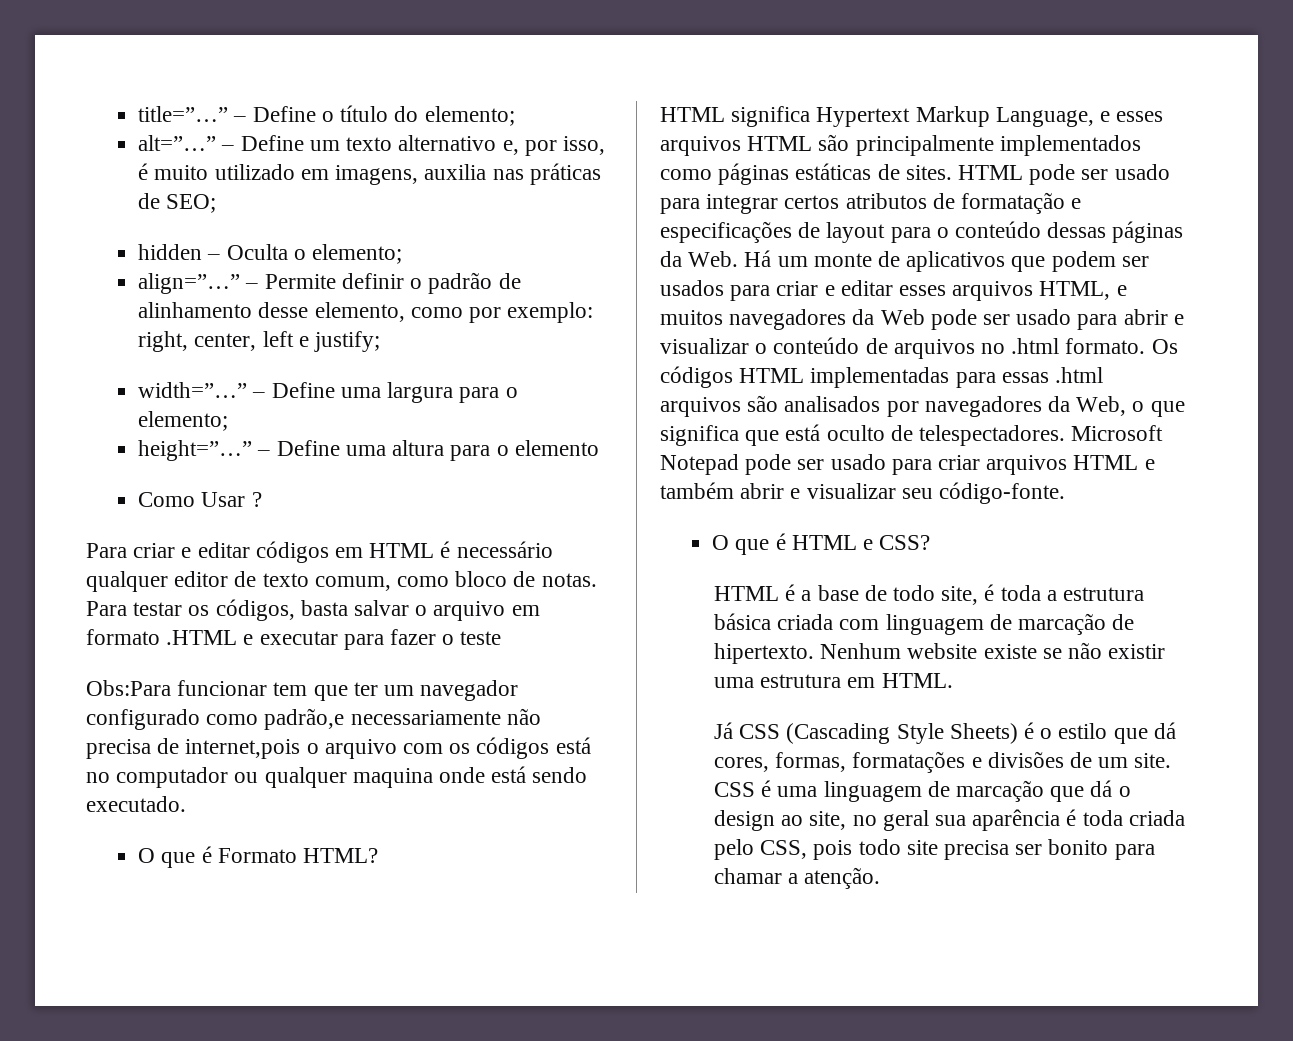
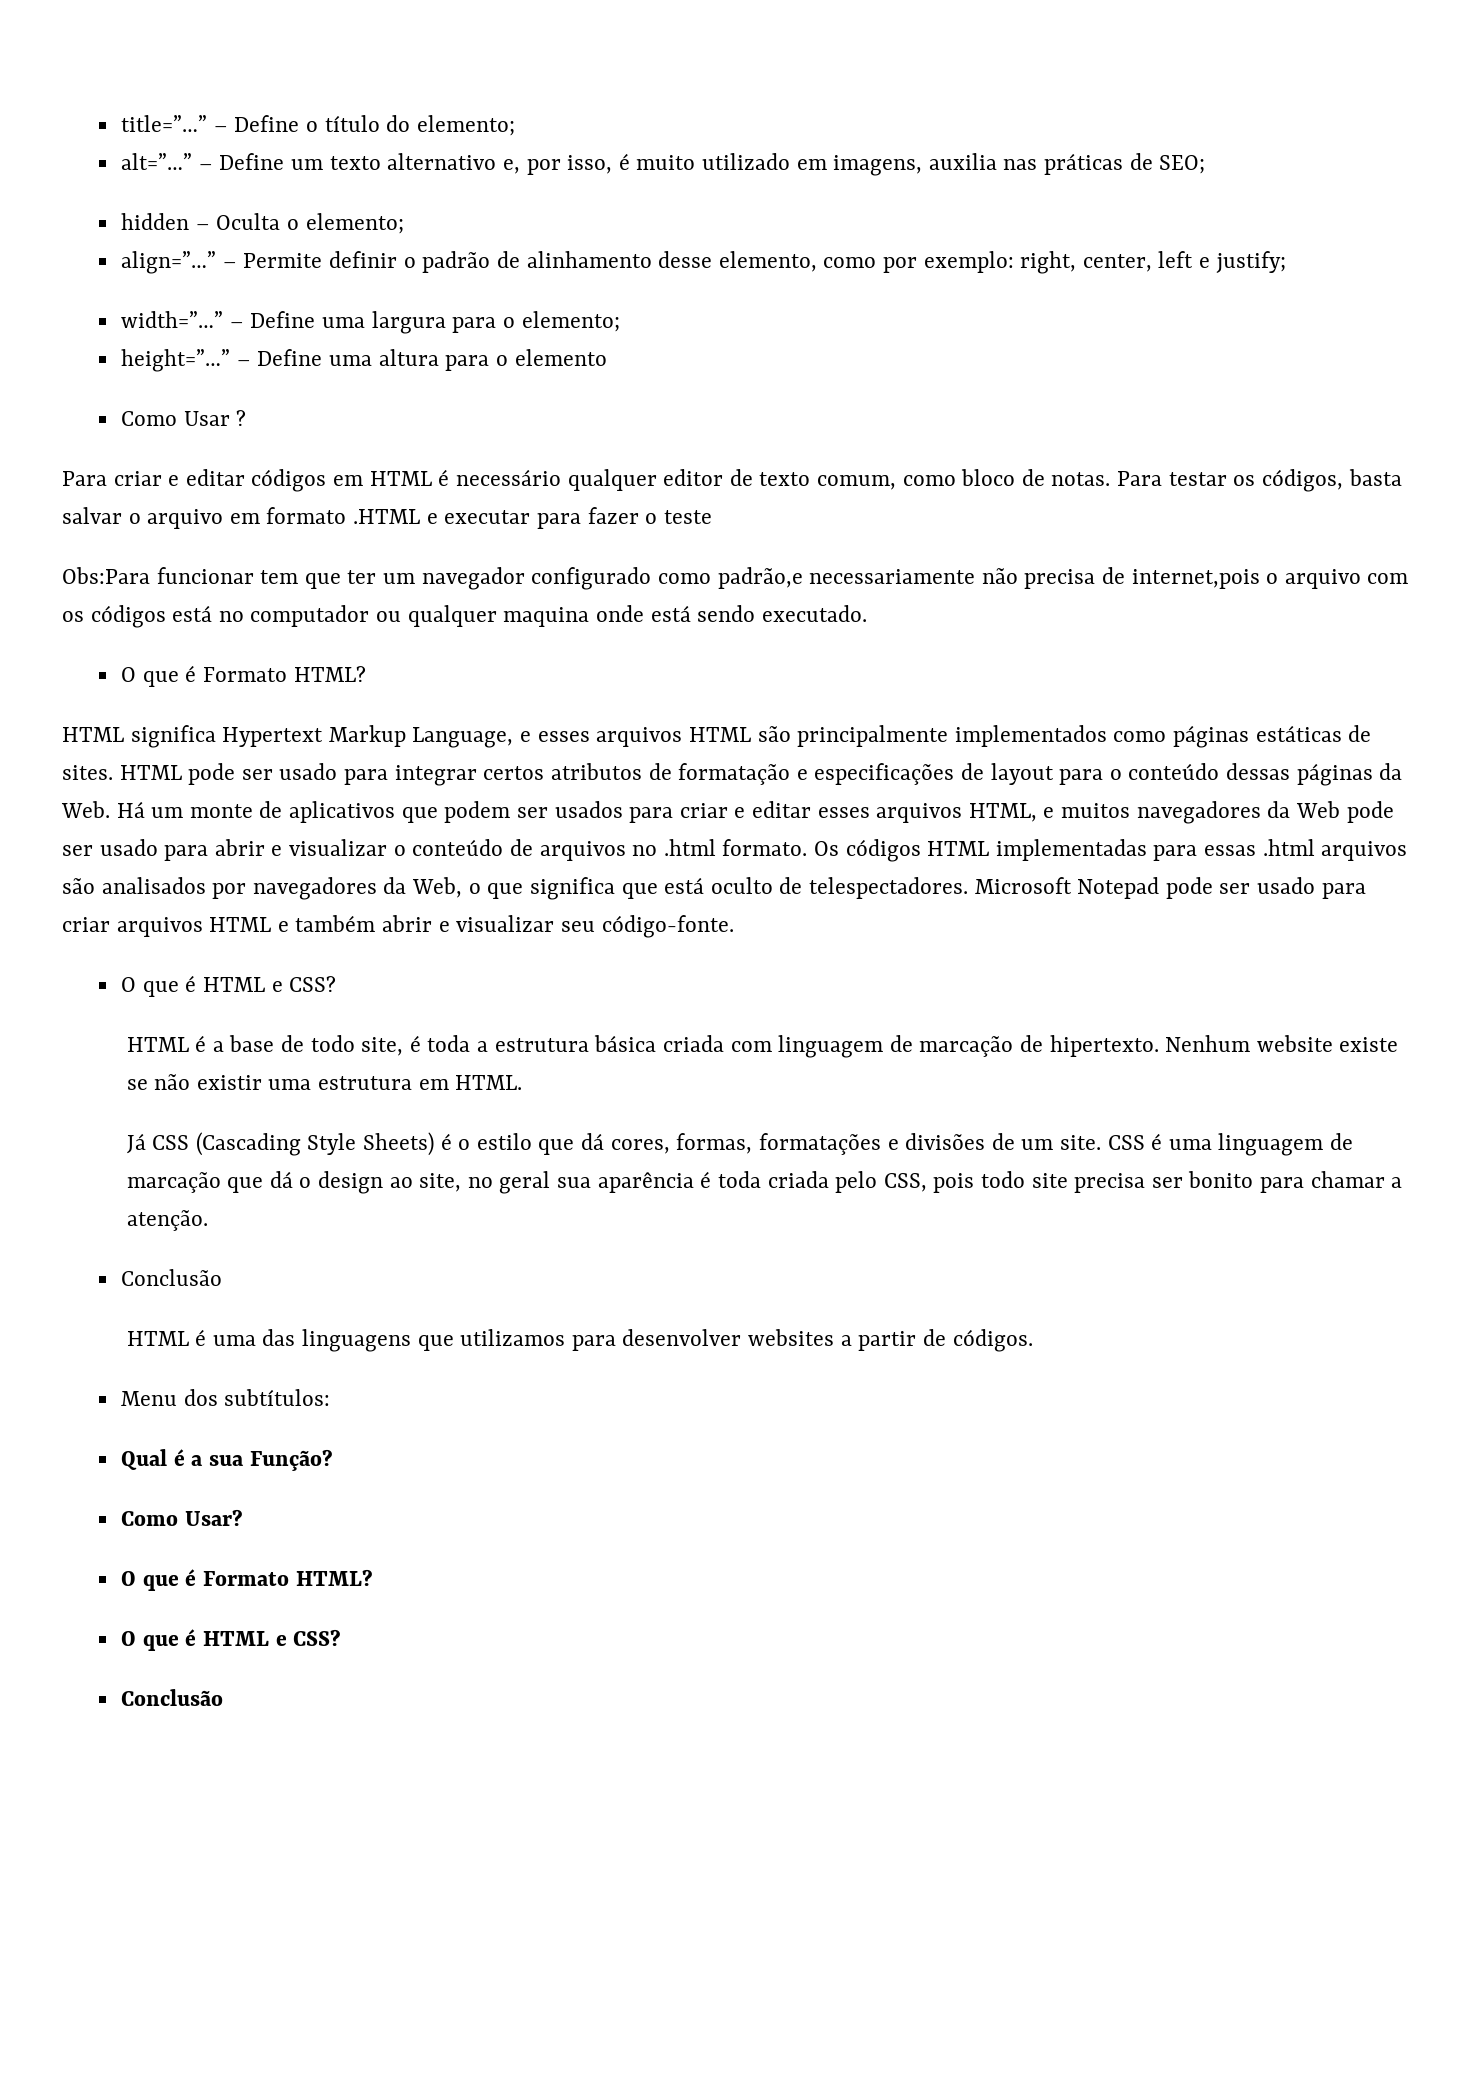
(881, 878) none -> [121,1269,223,1286] [126,1329,1033,1352] [121,1389,331,1406] [121,1449,333,1471] [121,1509,243,1526] [121,1569,373,1591] [121,1629,342,1651] [121,1689,224,1706] // Conclusão // HTML é uma das linguagens que utilizamos para desenvolver websites a partir de códigos. // Menu dos subtítulos: // Qual é a sua Função? // Como Usar? // O que é Formato HTML? // O que é HTML e CSS? // Conclusão

